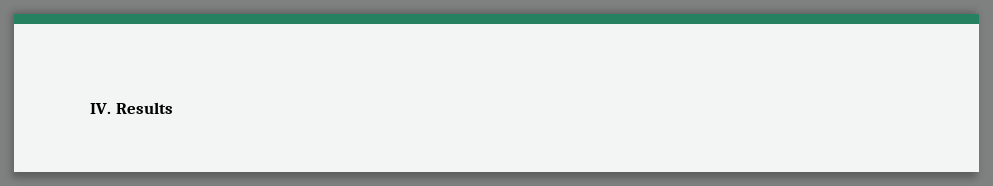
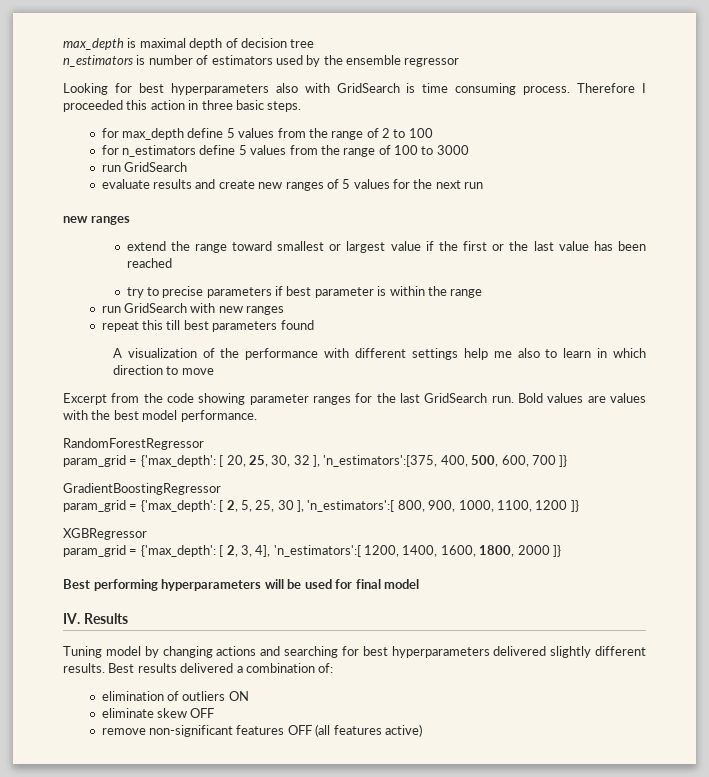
[90,102,173,114] IV. Results -> [63,38,315,50] [63,55,460,67] [63,83,646,95] [63,100,302,112] [101,128,433,140] [101,145,469,157] [101,162,188,172] [101,179,484,191] [63,216,130,225] [126,241,646,253] [126,258,172,268] [126,286,483,298] [101,303,285,315] [101,320,314,332] [112,348,647,360] [112,365,214,375] [63,393,646,405] [63,410,257,422] [63,438,204,450] [63,455,568,467] [63,483,221,495] [63,500,579,512] [63,528,147,540] [63,545,561,557] [63,579,420,591] [63,613,128,624] [63,646,646,658] [63,663,334,673] [101,691,249,701] [101,708,215,718] [101,724,422,737] max_depth is maximal depth of decision tree // n_estimators is number of estimators used by the ensemble regressor // Looking for best hyperparameters also with GridSearch is time consuming process. Therefore I proceeded this action in three basic steps. // for max_depth define 5 values from the range of 2 to 100 // for n_estimators define 5 values from the range of 100 to 3000 // run GridSearch // evaluate results and create new ranges of 5 values for the next run // new ranges // extend the range toward smallest or largest value if the first or the last value has been reached // try to precise parameters if best parameter is within the range // run GridSearch with new ranges // repeat this till best parameters found // A visualization of the performance with different settings help me also to learn in which direction to move // Excerpt from the code showing parameter ranges for the last GridSearch run. Bold values are values with the best model performance. // RandomForestRegressor // param_grid = {'max_depth': [ 20, 25, 30, 32 ], 'n_estimators':[375, 400, 500, 600, 700 ]} // GradientBoostingRegressor // param_grid = {'max_depth': [ 2, 5, 25, 30 ], 'n_estimators':[ 800, 900, 1000, 1100, 1200 ]} // XGBRegressor // param_grid = {'max_depth': [ 2, 3, 4], 'n_estimators':[ 1200, 1400, 1600, 1800, 2000 ]} // Best performing hyperparameters will be used for final model // IV. Results // Tuning model by changing actions and searching for best hyperparameters delivered slightly different results. Best results delivered a combination of: // elimination of outliers ON // eliminate skew OFF // remove non-significant features OFF (all features active)

